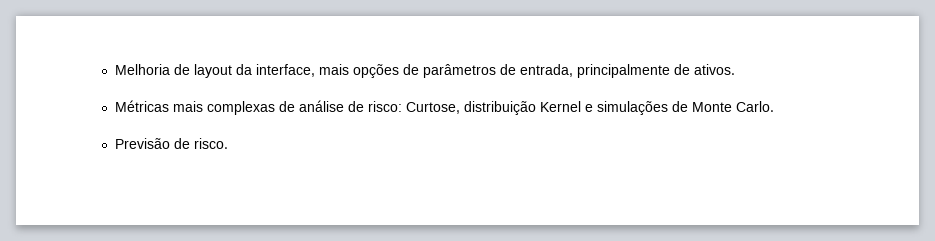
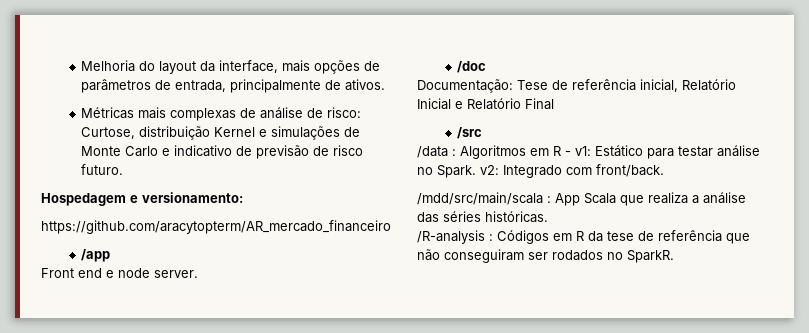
[173,64,190,75] de -> [139,61,156,71] do
[735,101,774,112] [114,138,228,149] Carlo. // Previsão de risco. -> [125,145,364,159] [81,164,124,175] [41,192,243,206] [41,220,391,234] [81,249,111,262] [41,268,198,278] [457,61,487,73] [417,79,736,93] [417,98,554,110] [457,127,483,139] [417,145,760,159] [417,164,664,178] [417,192,746,206] [417,211,548,223] [417,230,750,244] [417,249,674,263] Carlo e indicativo de previsão de risco futuro. // Hospedagem e versionamento: // https://github.com/aracytopterm/AR_mercado_financeiro // /app // Front end e node server. // /doc // Documentação: Tese de referência inicial, Relatório Inicial e Relatório Final // /src // /data : Algoritmos em R - v1: Estático para testar análise no Spark. v2: Integrado com front/back. // /mdd/src/main/scala : App Scala que realiza a análise das séries históricas. // /R-analysis : Códigos em R da tese de referência que não conseguiram ser rodados no SparkR.

